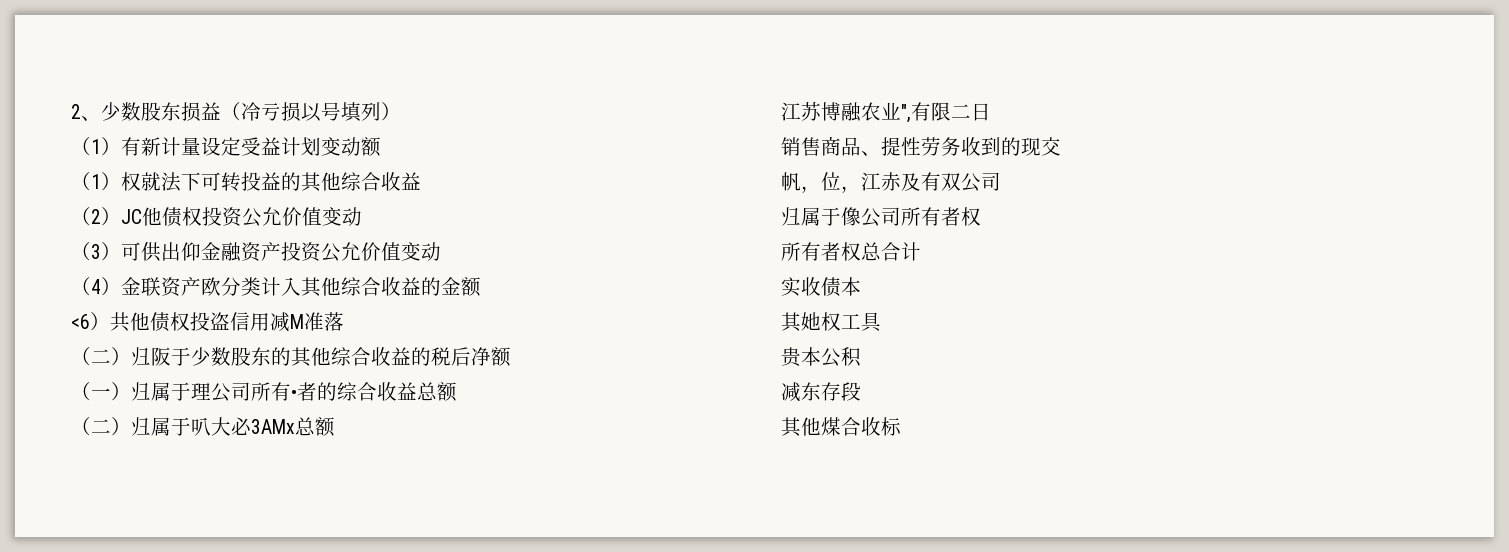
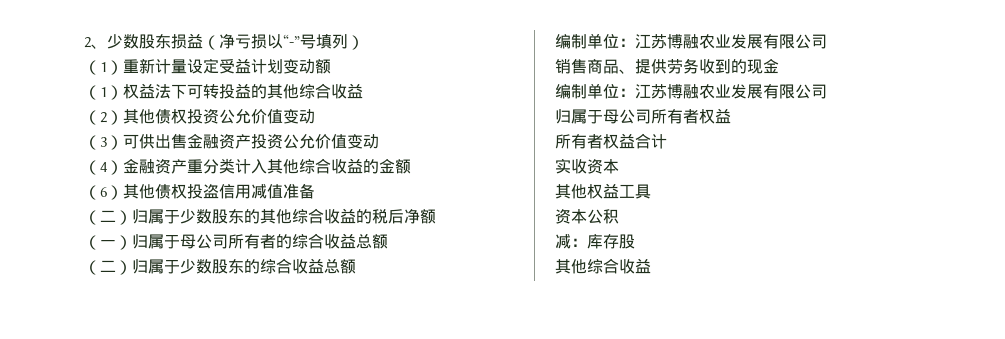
[241,102,321,122] 冷亏损以 -> [219,33,300,49] 净亏损以“-”
[121,137,141,156] 有 -> [123,59,139,73] 重
[141,172,161,191] 就 -> [139,83,155,99] 益
[121,209,142,224] JC -> [123,109,139,124] 其
[181,242,201,261] 仰 -> [171,133,187,149] 售
[141,277,221,297] 联资产欧 -> [139,159,203,174] 融资产重
[71,312,130,332] <6）共 -> [84,184,139,200] （6）其
[290,312,344,331] [71,347,171,366] M准落 // （二）归阪 -> [267,183,315,199] [84,209,164,225] 值准备 // （二）归属
[191,382,297,402] 理公司所有• -> [180,234,260,249] 母公司所有
[191,417,335,437] [781,101,991,123] 叭大必3AMx总额 // 江苏博融农业",有限二日 -> [180,258,356,274] [555,33,827,49] 少数股东的综合收益总额 // 编制单位：江苏博融农业发展有限公司
[901,137,921,156] 性 -> [651,59,667,74] 供
[1041,137,1061,156] [781,172,961,193] 交 // 帆，位，江赤及有双 -> [763,59,779,74] [555,83,795,99] 金 // 编制单位：江苏博融农业发展有限
[841,207,861,226] 像 -> [603,109,619,124] 母
[781,242,881,261] // 所有者权总 -> [715,108,731,124] [555,133,635,149] 益 // 所有者权益
[821,277,841,297] 债 -> [587,159,603,174] 资
[801,312,841,331] 她权 -> [571,183,619,199] 他权益
[781,347,802,367] 贵 -> [555,209,571,224] 资
[801,382,861,401] [781,417,902,437] 东存段 // 其他煤合收标 -> [571,234,635,249] [555,258,651,274] ：库存股 // 其他综合收益

